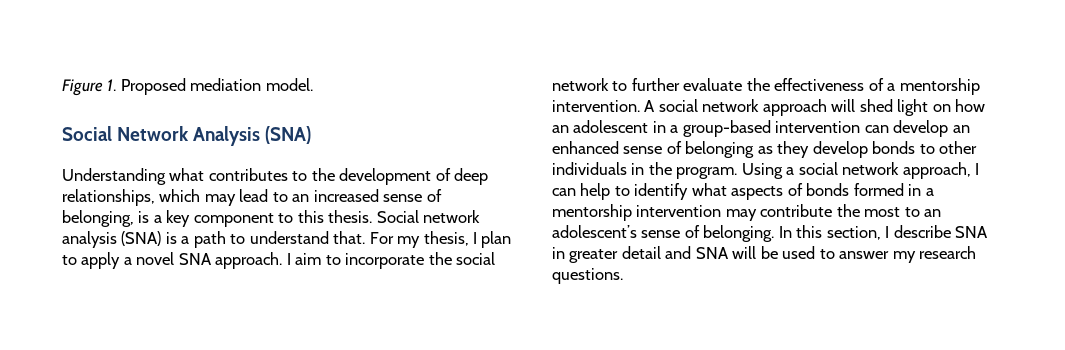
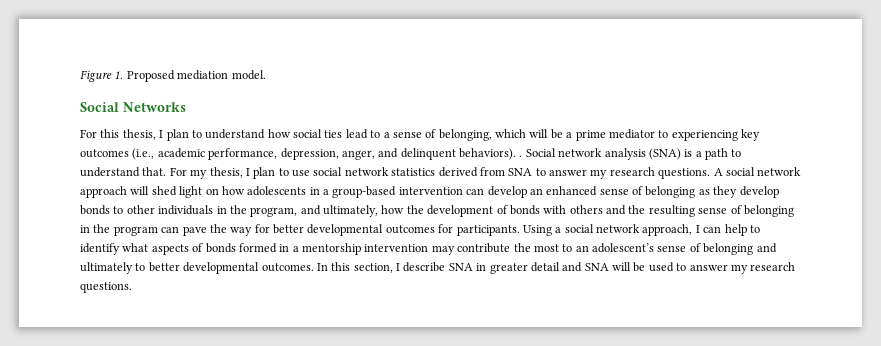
[117,126,312,146] [62,168,489,185] [62,189,442,206] [62,210,373,227] Network Analysis (SNA) // Understanding what contributes to the development of deep relationships, which may lead to an increased sense of belonging, is a key component to this thesis. -> [123,102,186,112] [80,129,760,141] [80,148,523,160] Networks // For this thesis, I plan to understand how social ties lead to a sense of belonging, which will be a prime mediator to experiencing key outcomes (i.e., academic performance, depression, anger, and delinquent behaviors). .
[81,252,496,269] [552,78,980,95] [552,100,640,112] apply a novel SNA approach. I aim to incorporate the social network to further evaluate the effectiveness of a mentorship intervention. -> [292,167,711,179] use social network statistics derived from SNA to answer my research questions.
[552,120,649,133] an adolescent -> [247,186,307,196] adolescents
[676,167,738,179] program. -> [250,205,794,217] [80,224,520,236] program, and ultimately, how the development of bonds with others and the resulting sense of belonging in the program can pave the way for better developmental outcomes for participants.
[703,225,775,242] belonging. -> [703,243,777,255] [80,262,314,274] belonging and ultimately to better developmental outcomes.

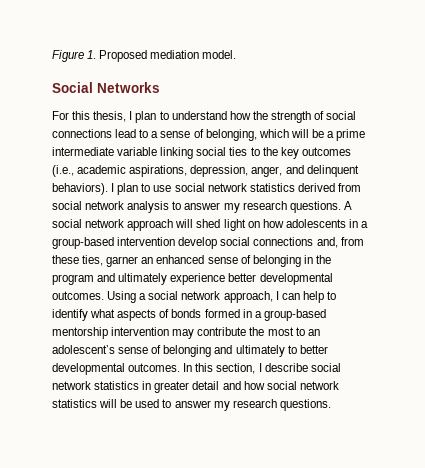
[293,129,343,138] social ties -> [252,111,357,123] [52,129,112,138] the strength of social connections
[608,129,738,141] mediator to experiencing -> [52,147,278,159] intermediate variable linking social ties to the
[208,148,278,160] performance, -> [129,165,188,177] aspirations,
[519,148,742,160] [80,167,243,179] . Social network analysis (SNA) is a path to understand that. For my thesis, -> (108, 189) none
[508,168,533,176] SNA -> [52,201,170,213] social network analysis
[466,186,527,198] can develop -> [178,237,364,249] [52,255,139,267] develop social connections and, from these ties, garner
[698,186,779,198] [80,205,794,217] [80,224,520,236] as they develop bonds to other individuals in the program, and ultimately, how the development of bonds with others and the resulting sense of belonging in the program can pave the way for better developmental outcomes for participants. -> [303,255,331,264] [52,273,333,285] [52,291,104,300] in the program and ultimately experience better developmental outcomes.
(299, 249) none -> [263,309,326,321] group-based
[448,263,473,271] SNA -> [310,363,341,372] [52,381,140,390] social network statistics
[584,263,609,271] SNA -> [243,381,339,390] [52,399,97,408] how social network statistics

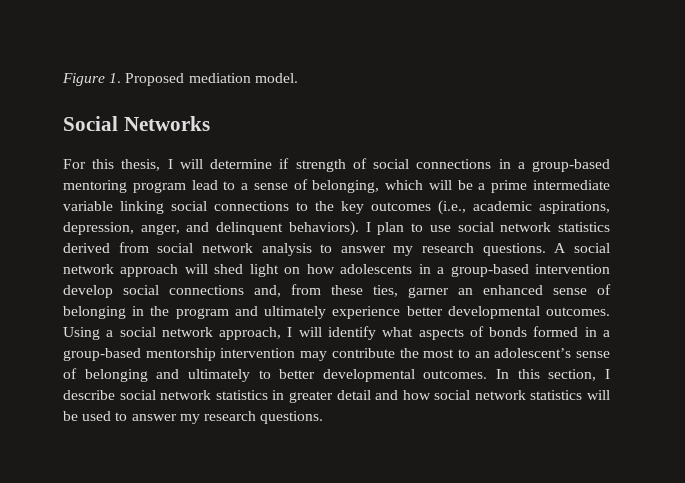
[135,111,357,123] [52,129,112,138] plan to understand how the strength of social connections -> [179,158,610,172] [63,180,186,193] will determine if strength of social connections in a group-based mentoring program
[229,147,248,156] ties -> [214,201,289,211] connections
[281,291,336,303] can help to -> [298,327,322,337] will

